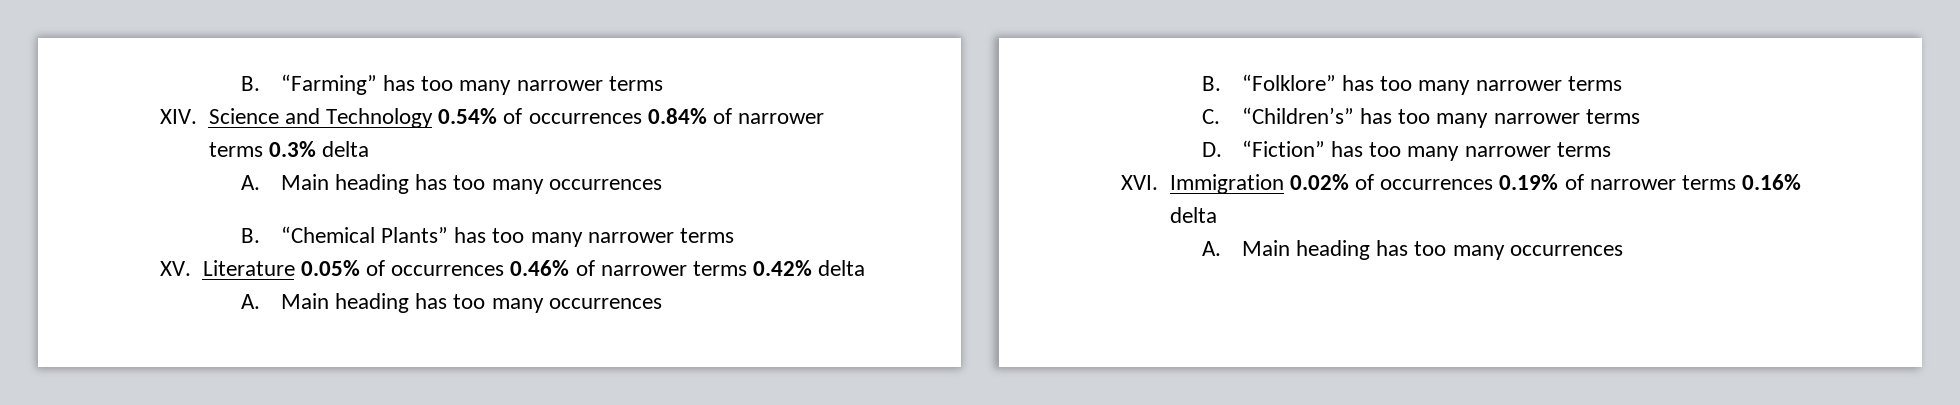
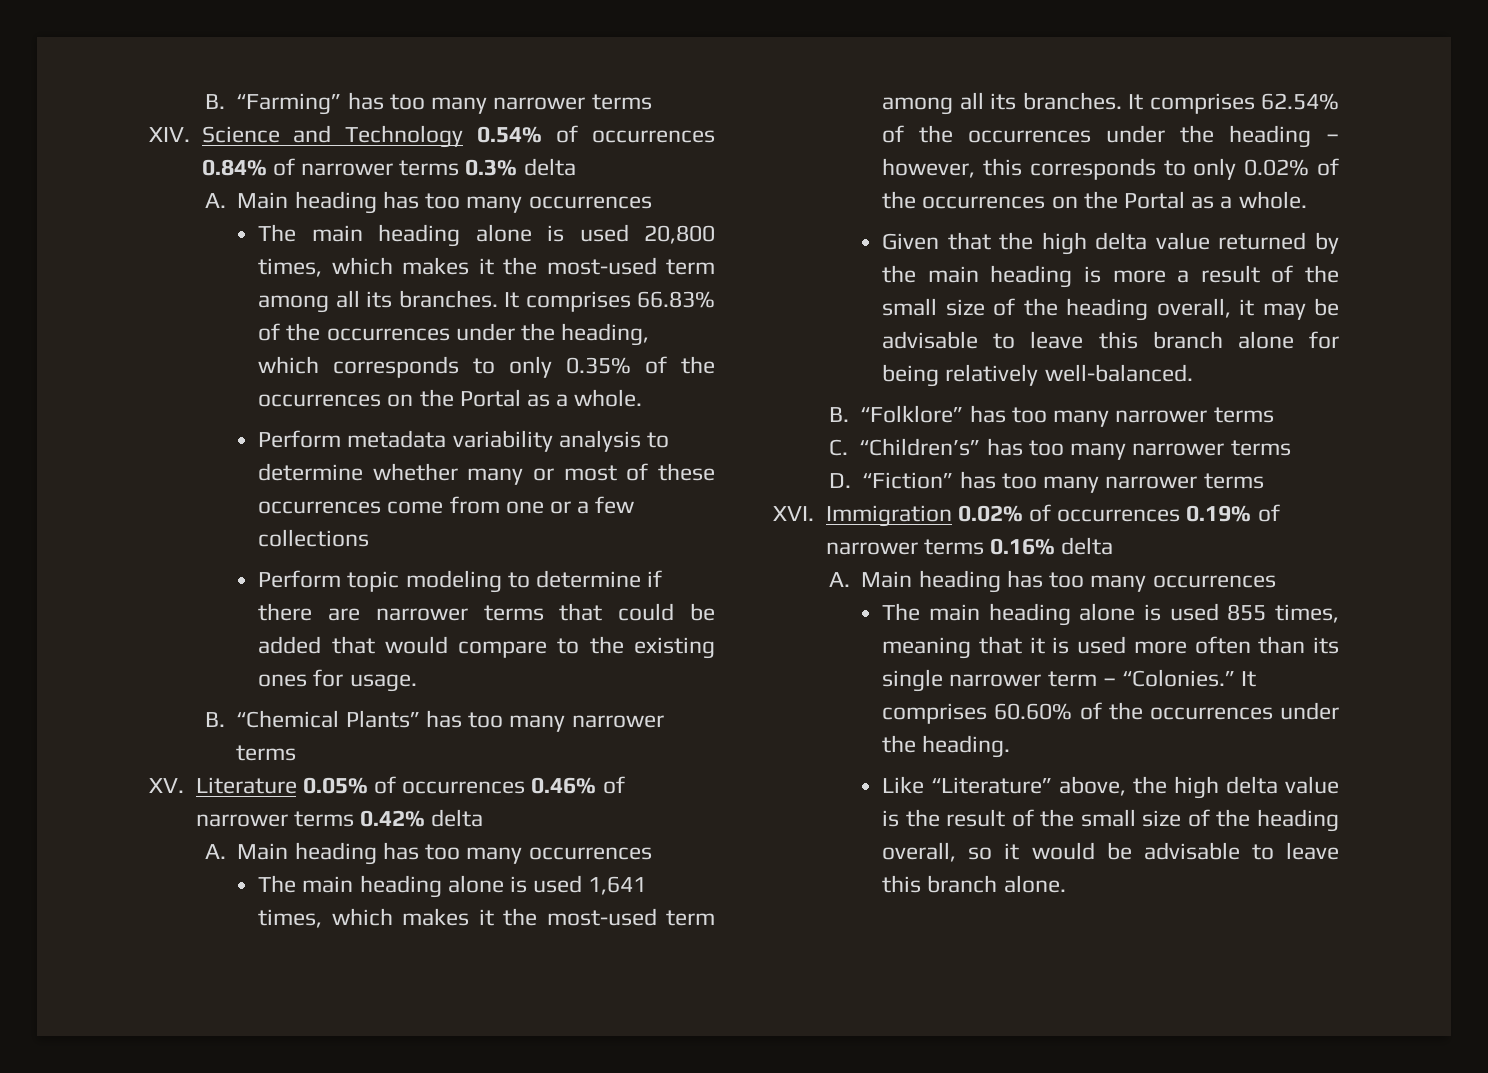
(662, 184) none -> [258,224,715,247] [258,257,715,277] [258,290,715,313] [258,323,650,346] [258,356,715,378] [258,389,643,407] [258,430,670,452] [258,463,716,485] [258,496,635,514] [258,529,370,547] [258,570,663,593] [258,603,716,621] [258,636,715,659] [258,669,417,692] // The main heading alone is used 20,800 times, which makes it the most-used term among all its branches. It comprises 66.83% of the occurrences under the heading, which corresponds to only 0.35% of the occurrences on the Portal as a whole. // Perform metadata variability analysis to determine whether many or most of these occurrences come from one or a few collections // Perform topic modeling to determine if there are narrower terms that could be added that would compare to the existing ones for usage.
(662, 303) none -> [258,875,647,898] [258,908,715,928] [882,92,1339,115] [882,125,1339,148] [882,158,1339,180] [882,191,1307,209] [882,232,1339,255] [882,265,1339,288] [882,298,1339,321] [882,331,1339,349] [882,364,1193,387] // The main heading alone is used 1,641 times, which makes it the most-used term among all its branches. It comprises 62.54% of the occurrences under the heading – however, this corresponds to only 0.02% of the occurrences on the Portal as a whole. // Given that the high delta value returned by the main heading is more a result of the small size of the heading overall, it may be advisable to leave this branch alone for being relatively well-balanced.
(1623, 250) none -> [882,603,1339,626] [882,636,1339,659] [882,669,1257,692] [882,702,1339,724] [882,735,1011,758] [882,776,1339,799] [882,809,1339,832] [882,842,1339,862] [882,875,1066,893] // The main heading alone is used 855 times, meaning that it is used more often than its single narrower term – “Colonies.” It comprises 60.60% of the occurrences under the heading. // Like “Literature” above, the high delta value is the result of the small size of the heading overall, so it would be advisable to leave this branch alone.

